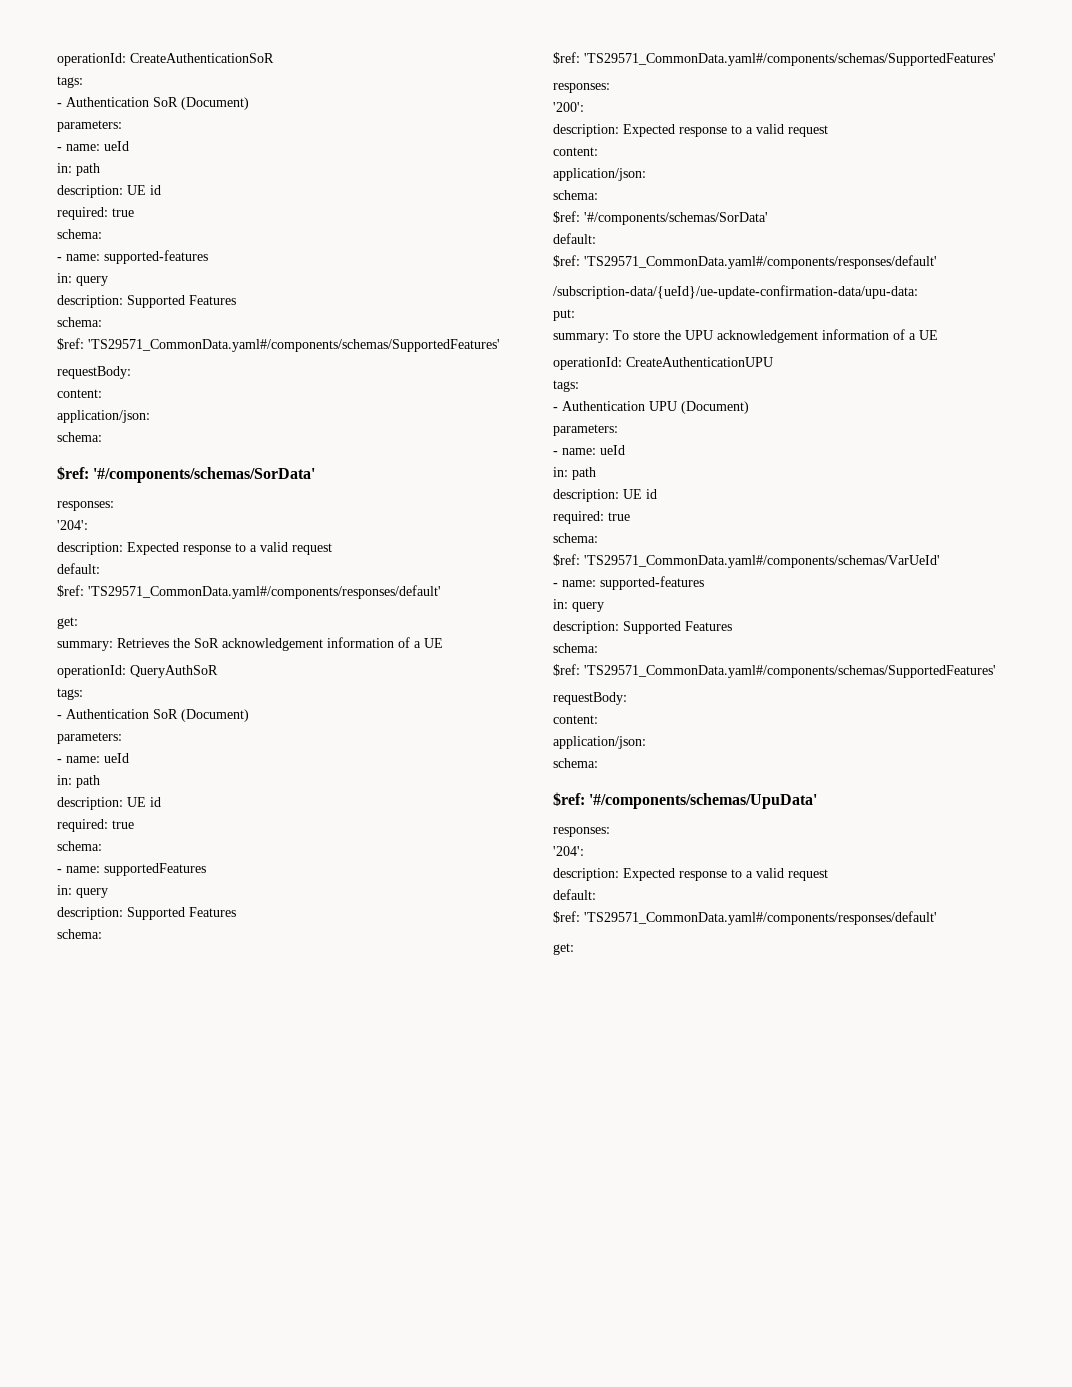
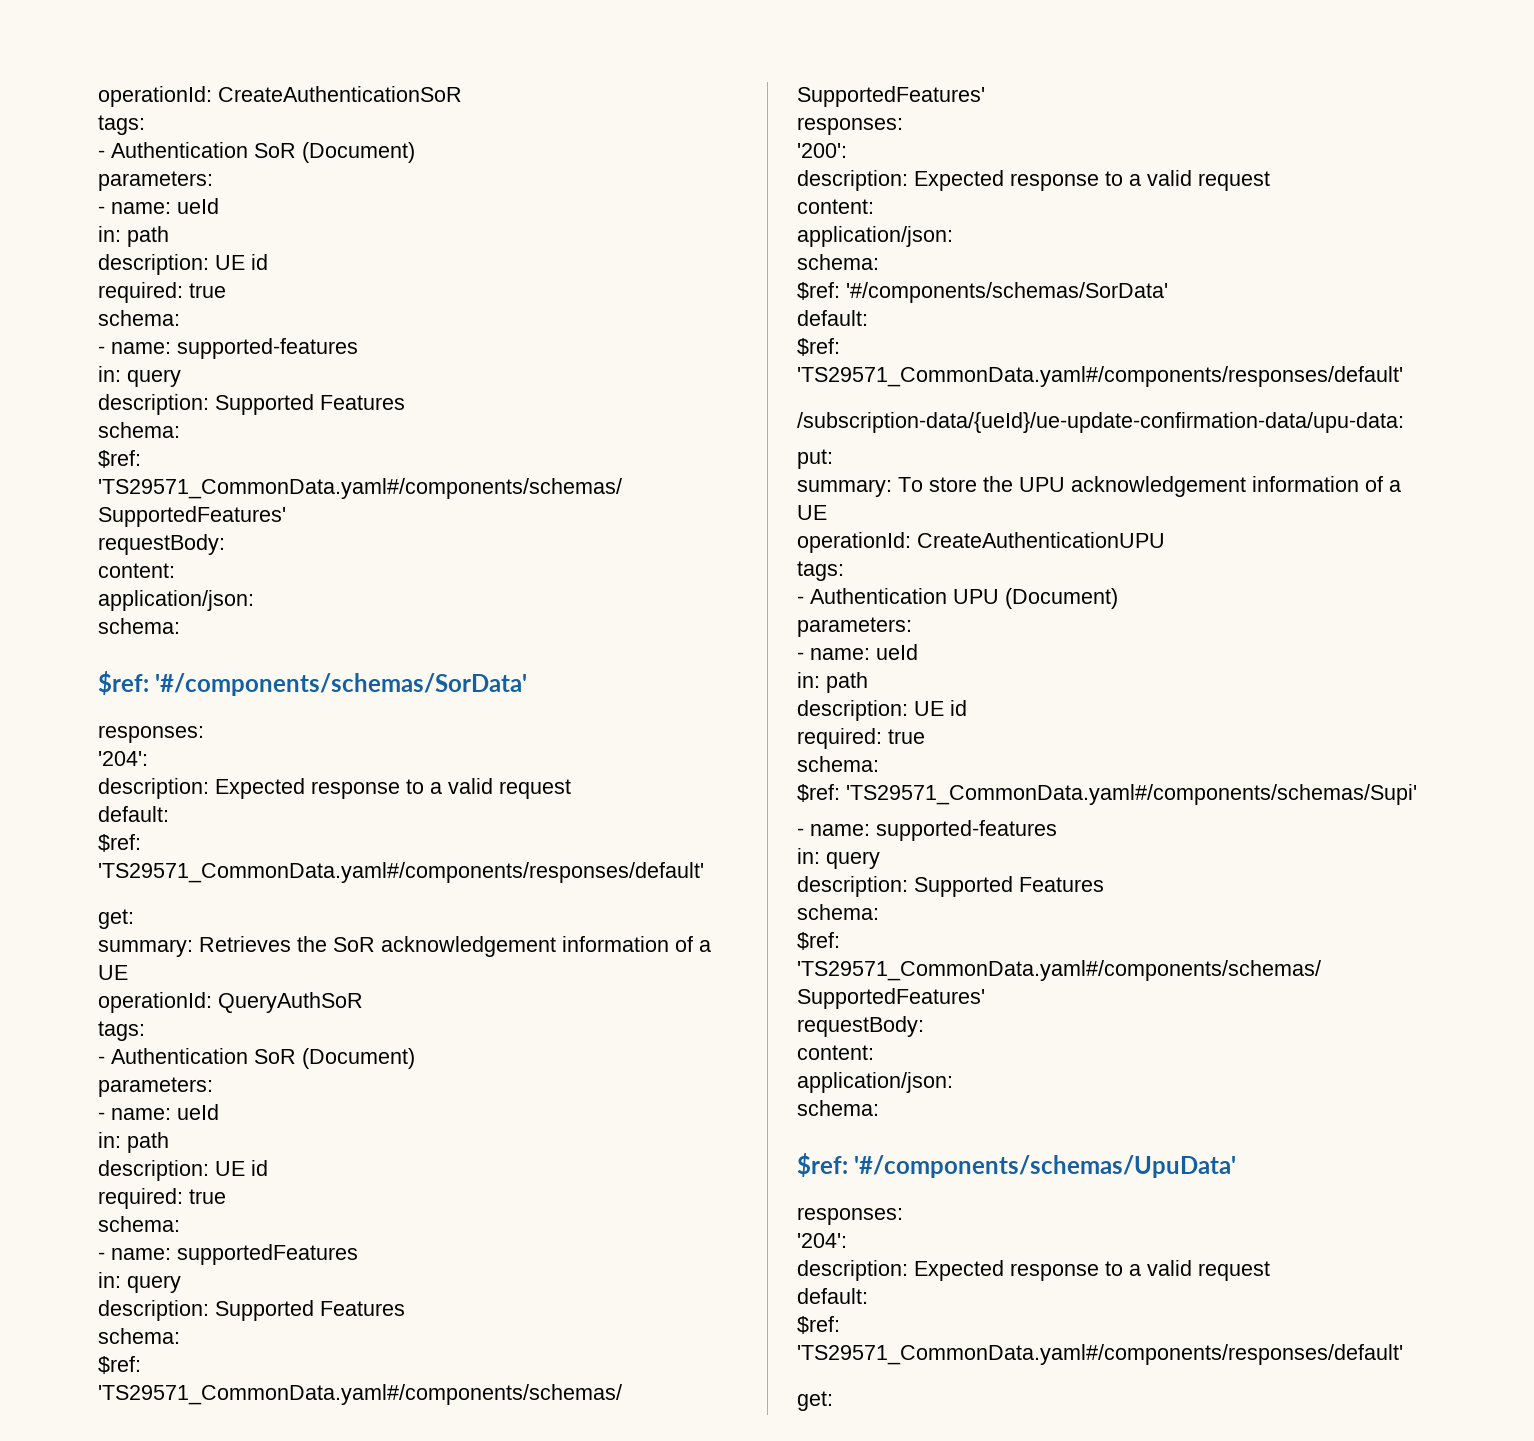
[584,555,940,568] 'TS29571_CommonData.yaml#/components/schemas/VarUeId' -> [846,784,1417,805] 'TS29571_CommonData.yaml#/components/schemas/Supi'

